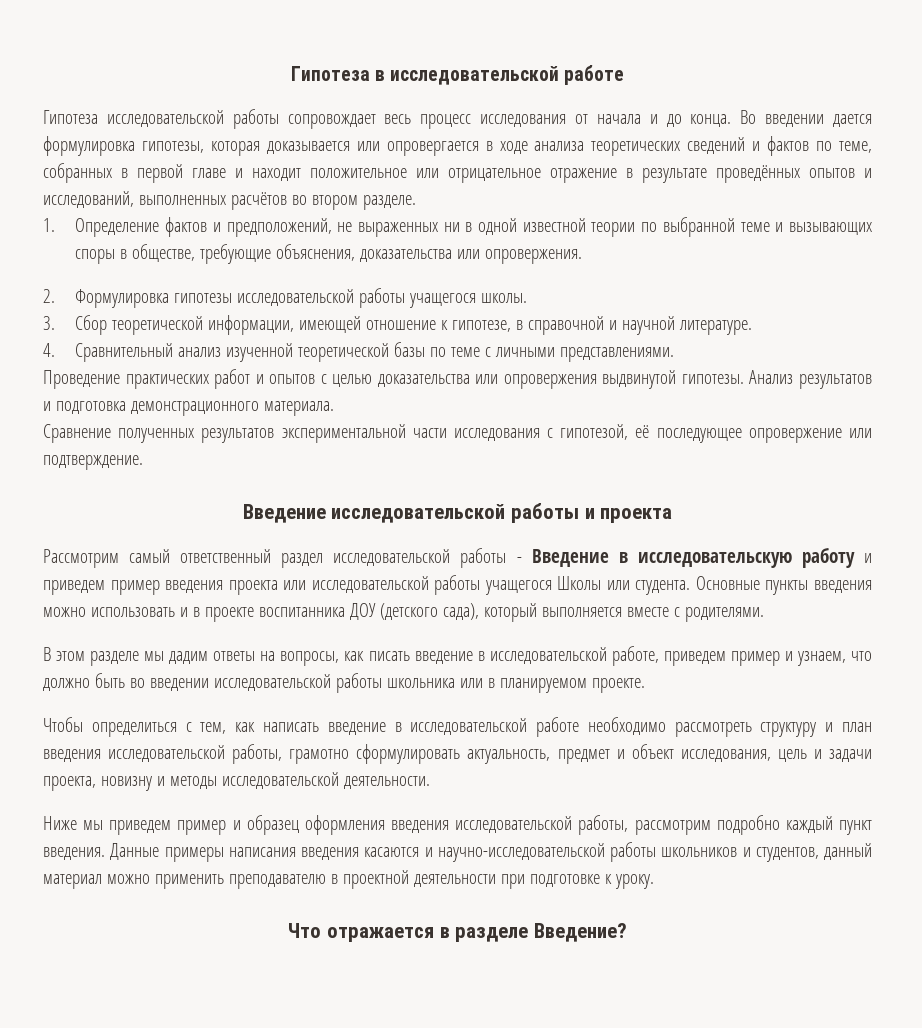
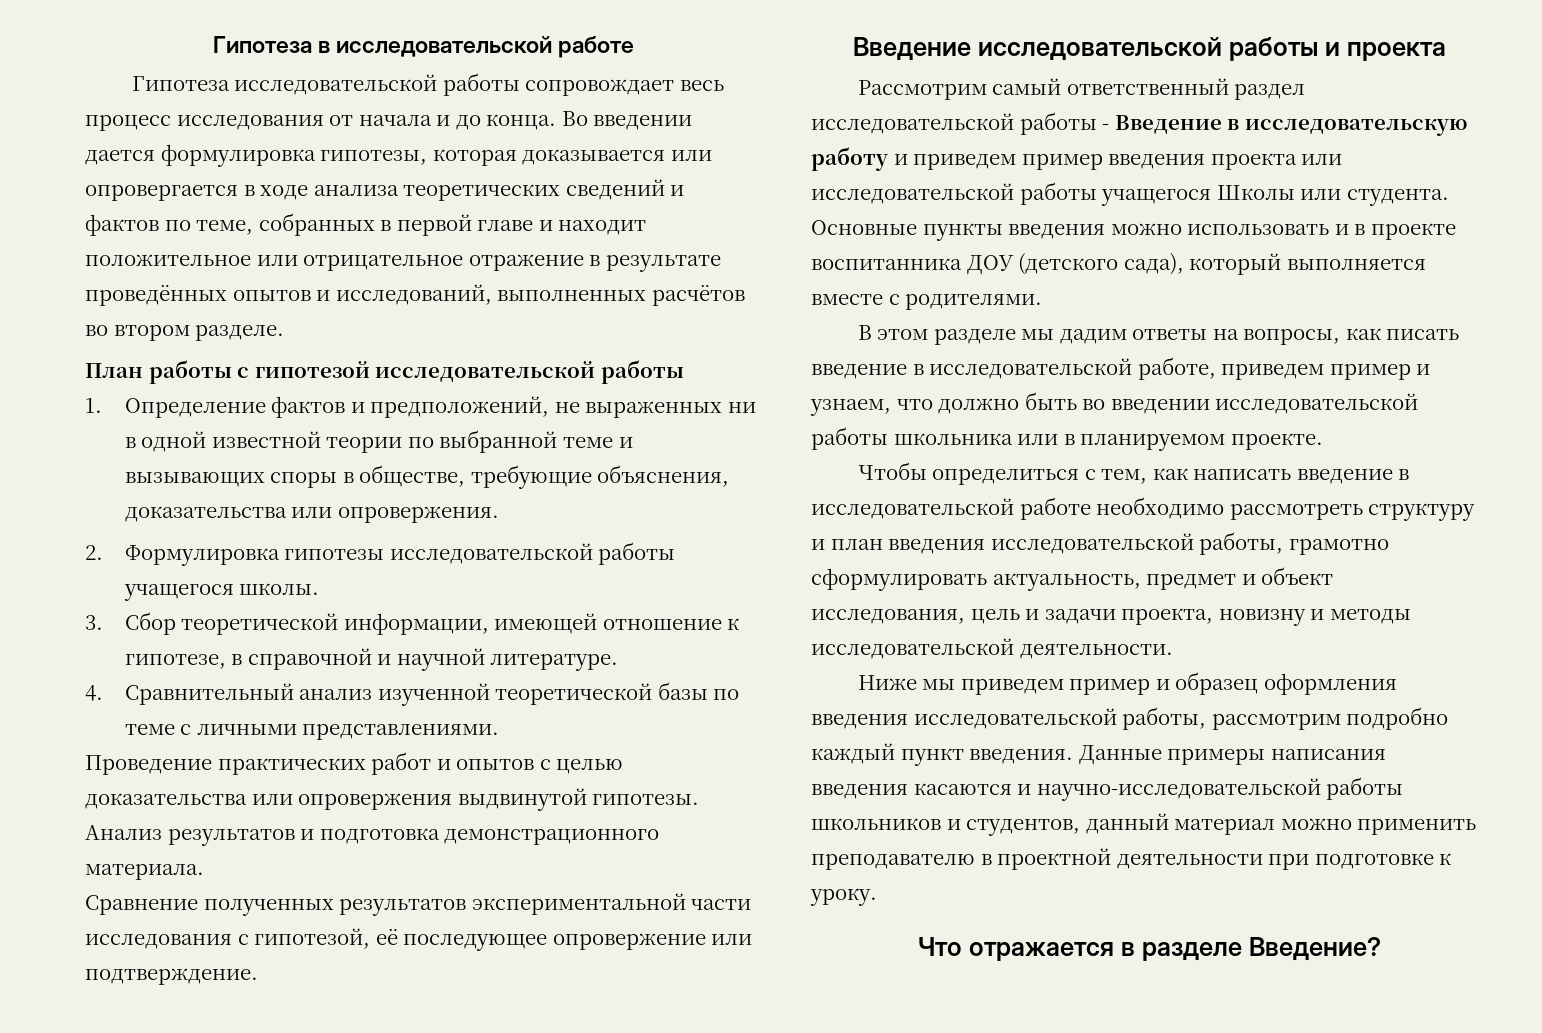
(416, 202) none -> [85,360,684,384] // План работы с гипотезой исследовательской работы

